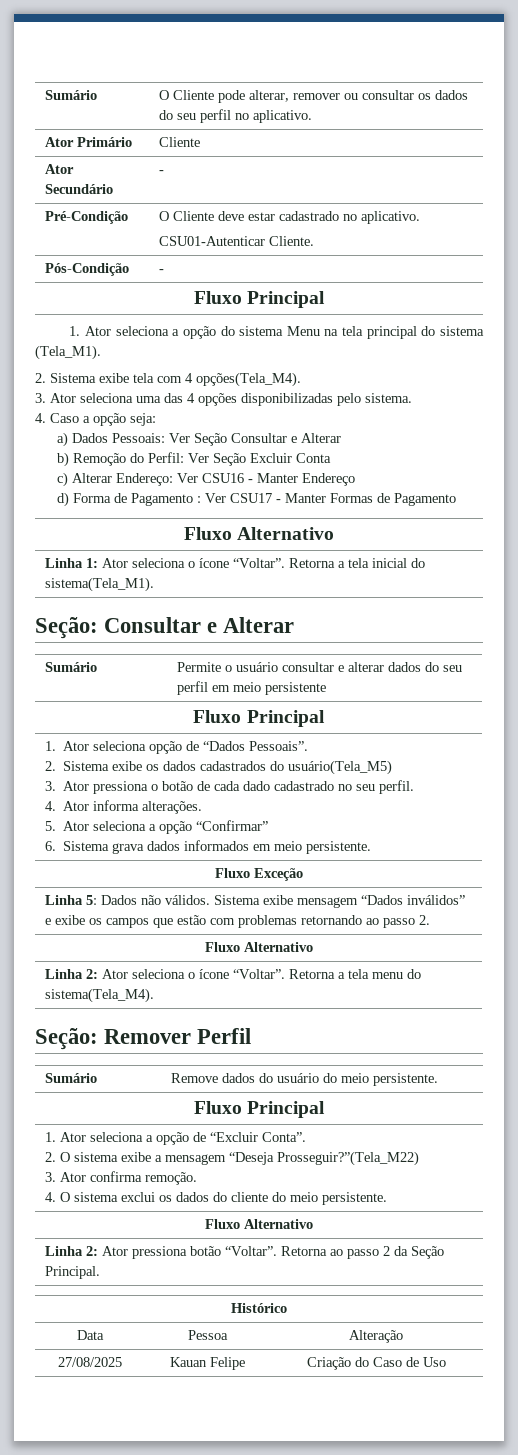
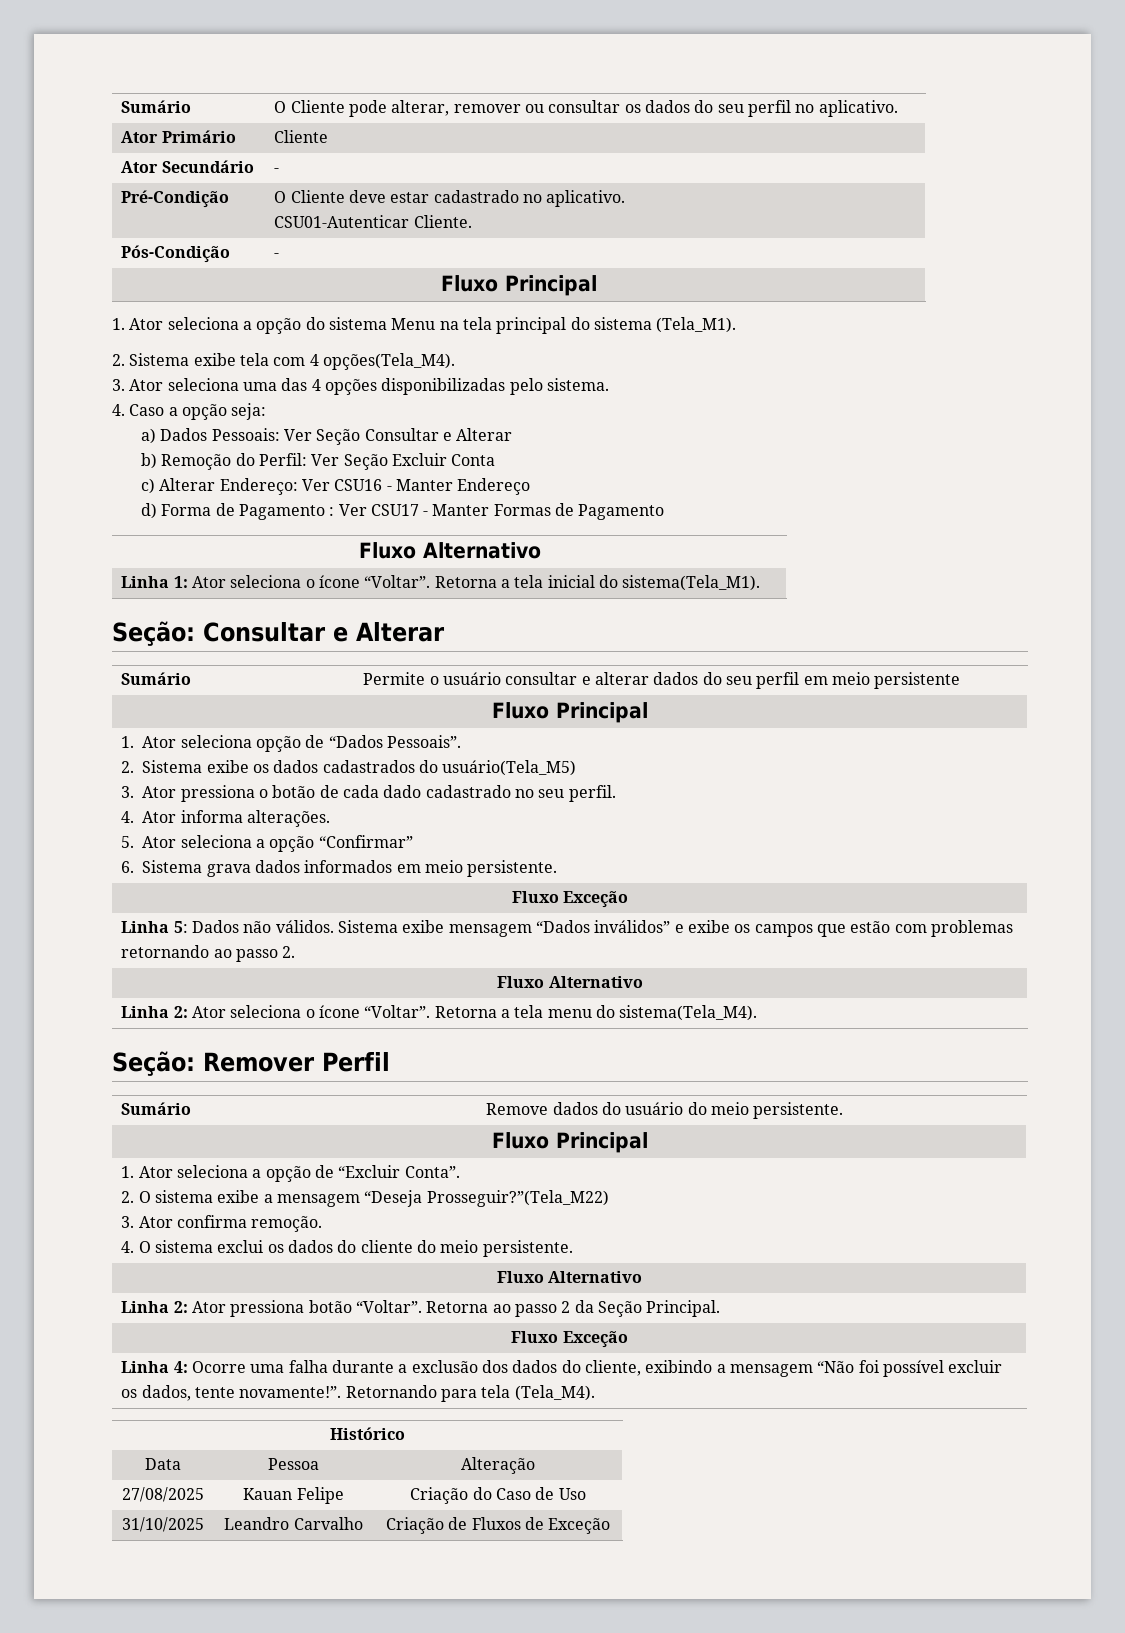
(100, 1272) none -> [511,1331,628,1348] [121,1360,1003,1377] [121,1385,595,1402] // Fluxo Exceção // Linha 4: Ocorre uma falha durante a exclusão dos dados do cliente, exibindo a mensagem “Não foi possível excluir os dados, tente novamente!”. Retornando para tela (Tela_M4).
(446, 1362) none -> [122,1517,204,1532] [224,1517,363,1530] [385,1517,611,1534] // 31/10/2025 | Leandro Carvalho | Criação de Fluxos de Exceção

